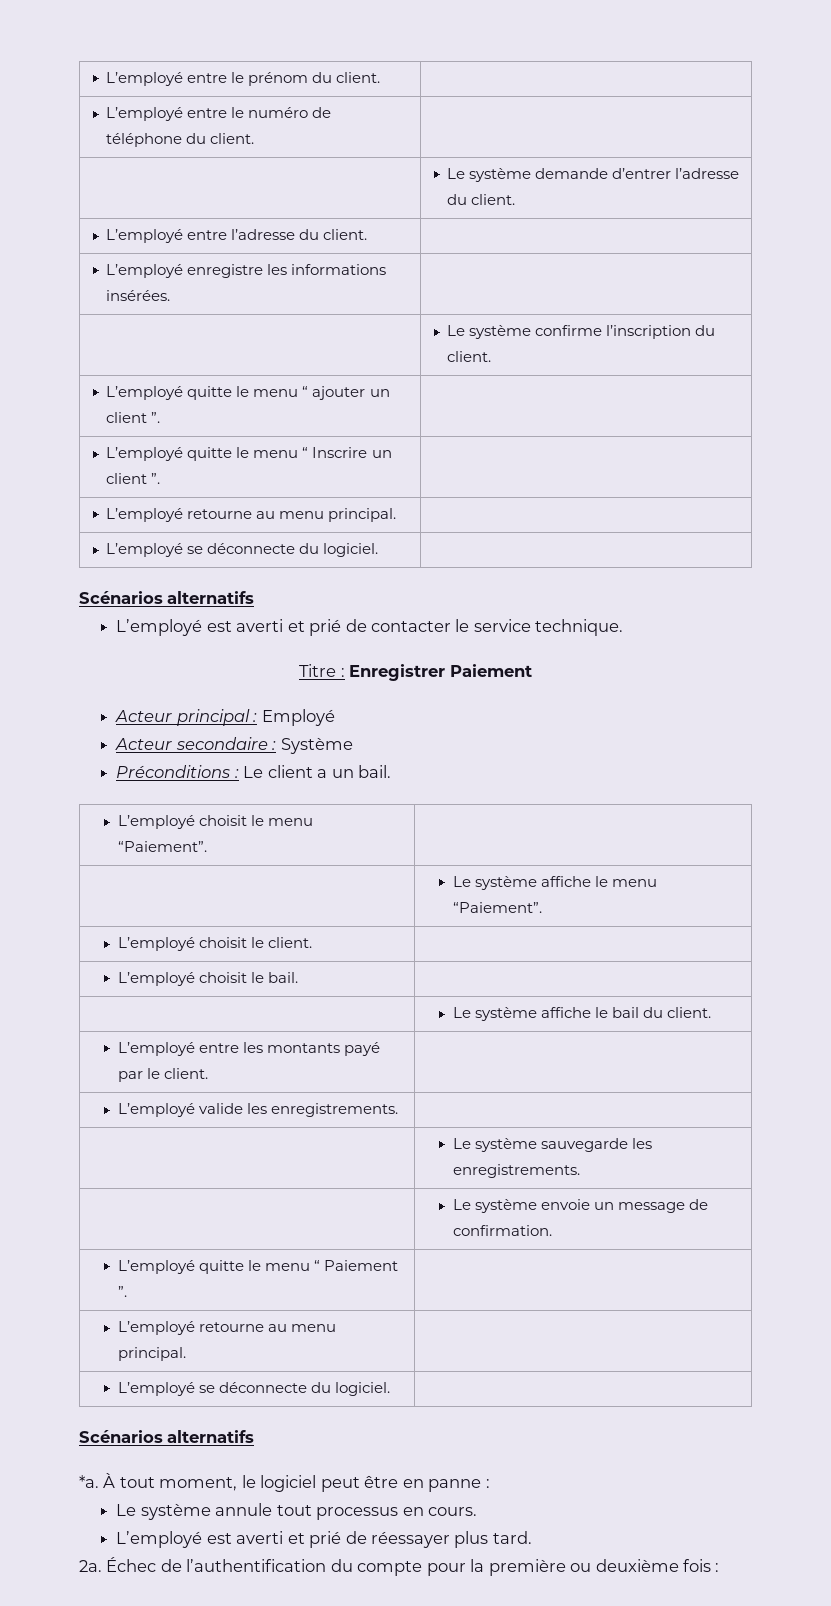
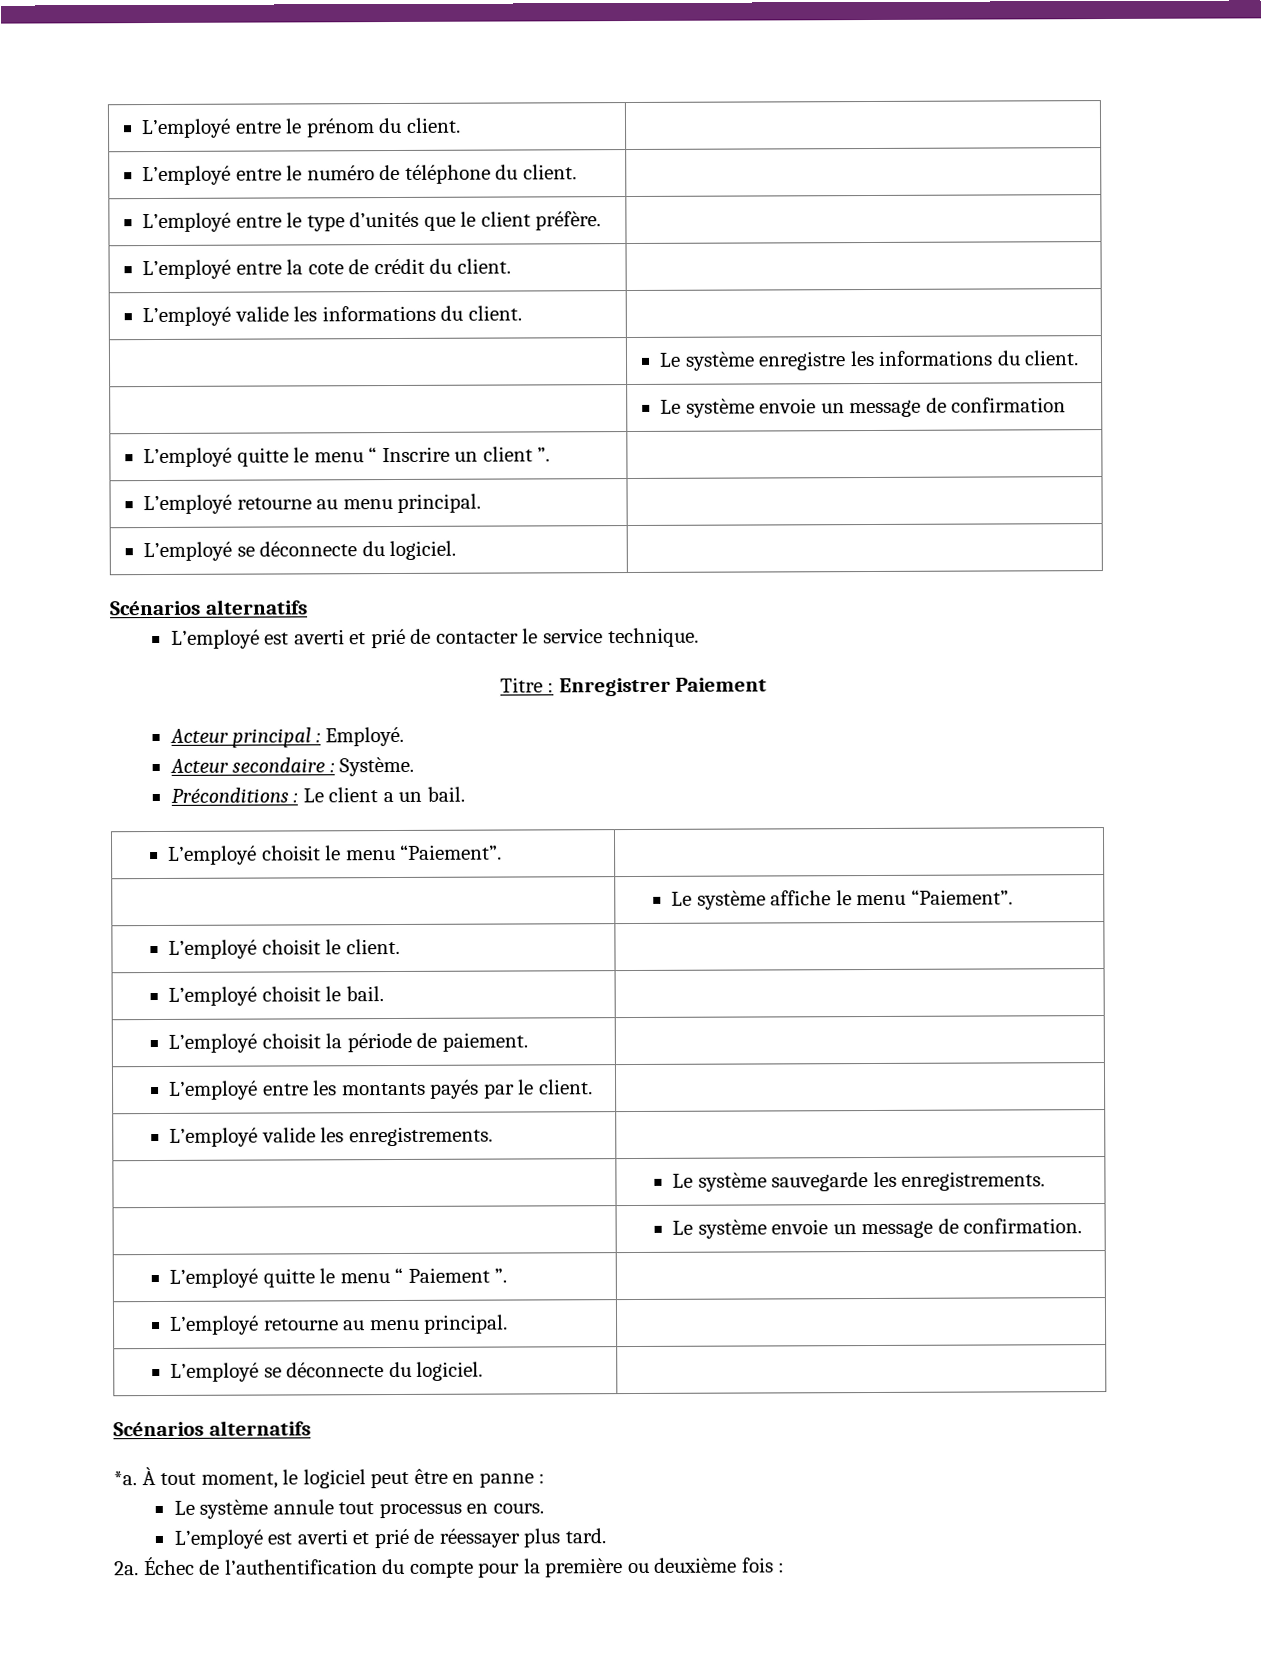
[447,168,740,182] [447,194,516,205] [106,229,368,243] [106,264,387,278] [106,290,171,301] [447,325,716,339] [447,351,492,362] [106,386,390,400] [106,412,161,423] | Le système demande d’entrer l’adresse du client. // L’employé entre l’adresse du client. | // L’employé enregistre les informations insérées. | // | Le système confirme l’inscription du client. // L’employé quitte le menu “ ajouter un client ”. | -> [142,211,602,233] [142,258,511,280] [142,305,522,327] [659,350,1080,371] [660,397,1067,418] L’employé entre le type d’unités que le client préfère. | // L’employé entre la cote de crédit du client. | // L’employé valide les informations du client. | // | Le système enregistre les informations du client. // | Le système envoie un message de confirmation
[261,709,335,726] Employé -> [325,726,405,747] Employé.
[280,737,353,754] Système -> [339,756,415,777] Système.
[452,1007,711,1021] | Le système affiche le bail du client. -> [167,1032,528,1053] L’employé choisit la période de paiement. |
[343,1042,380,1056] payé -> [430,1079,480,1099] payés

